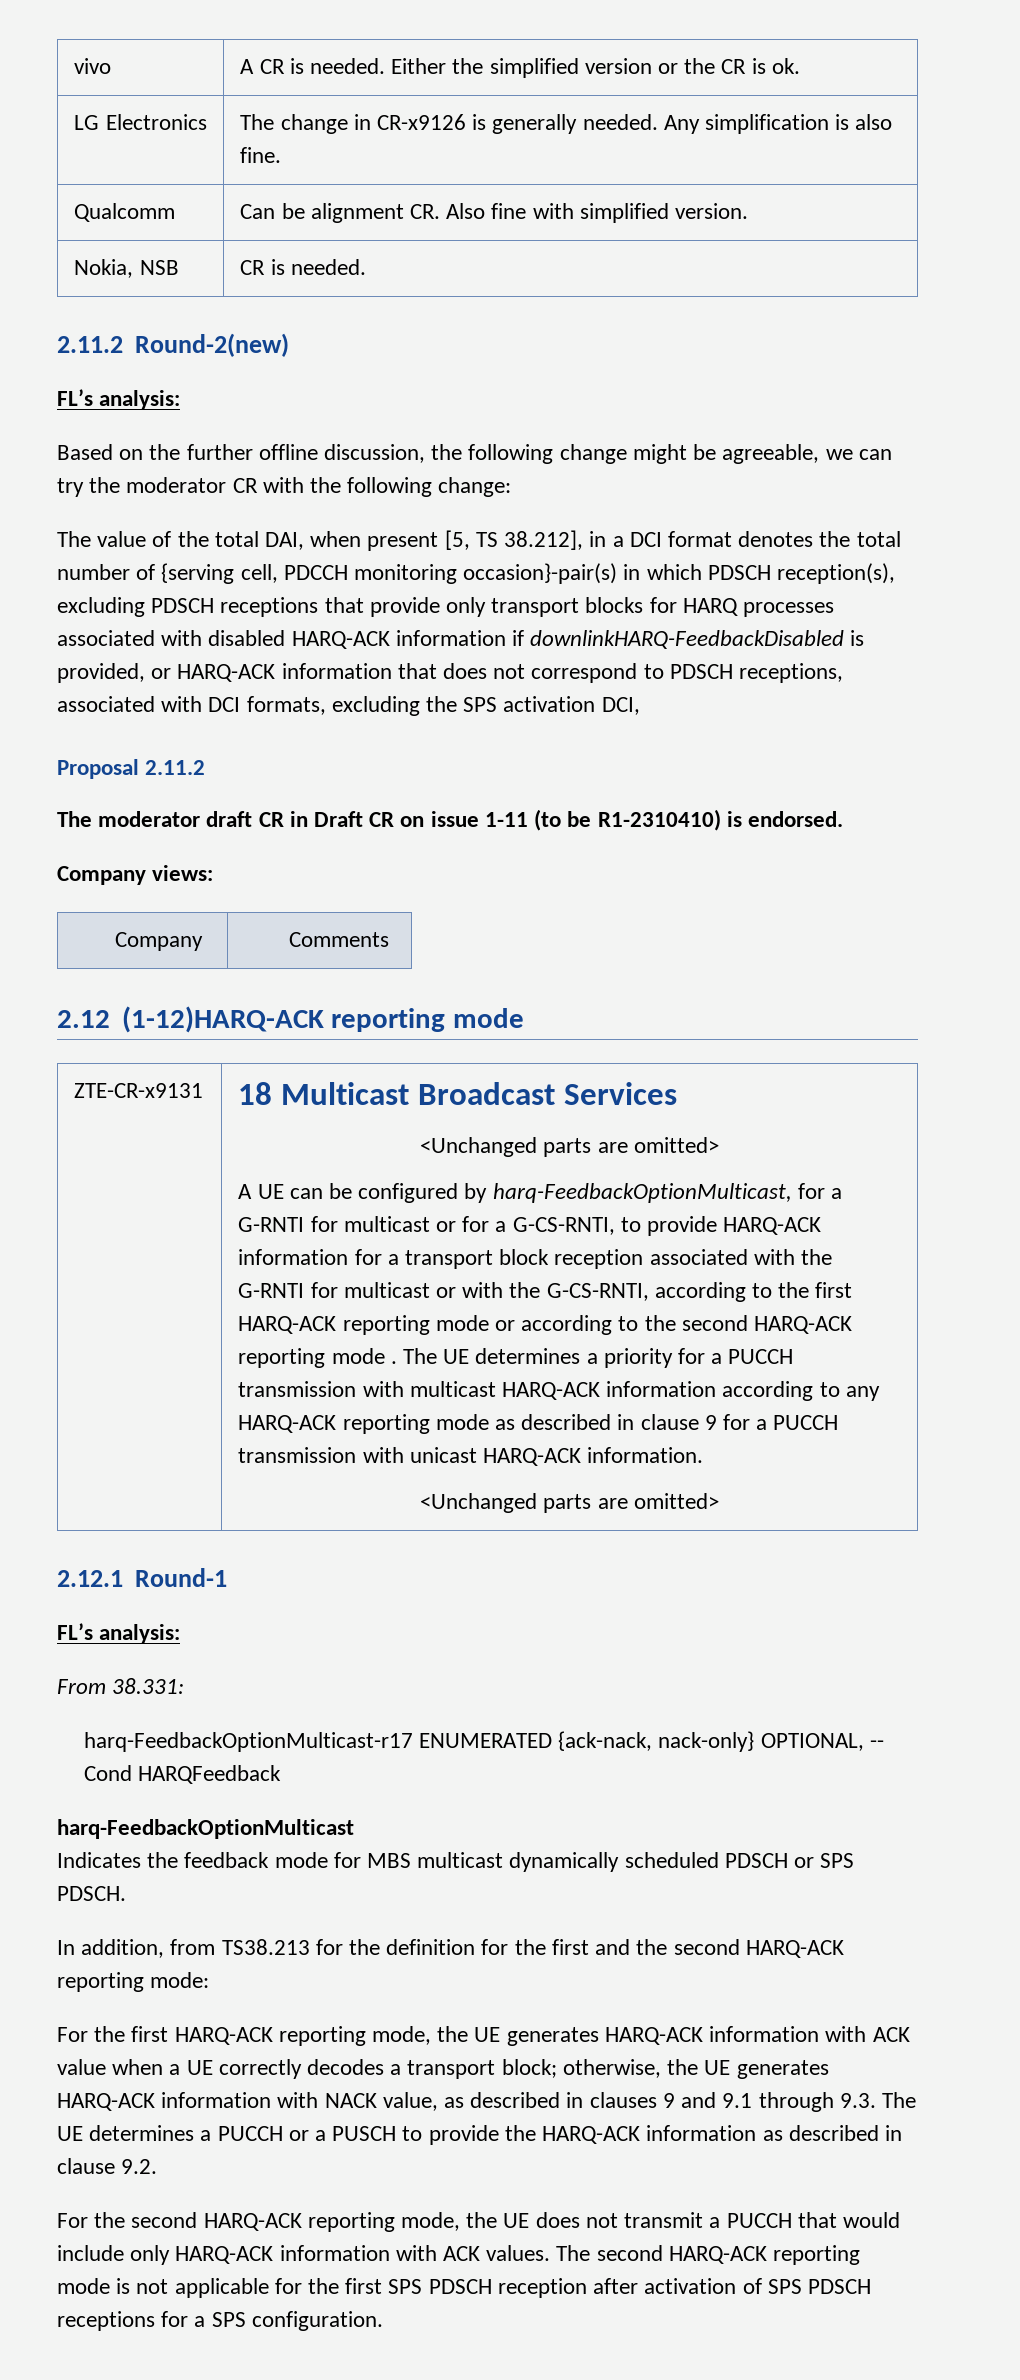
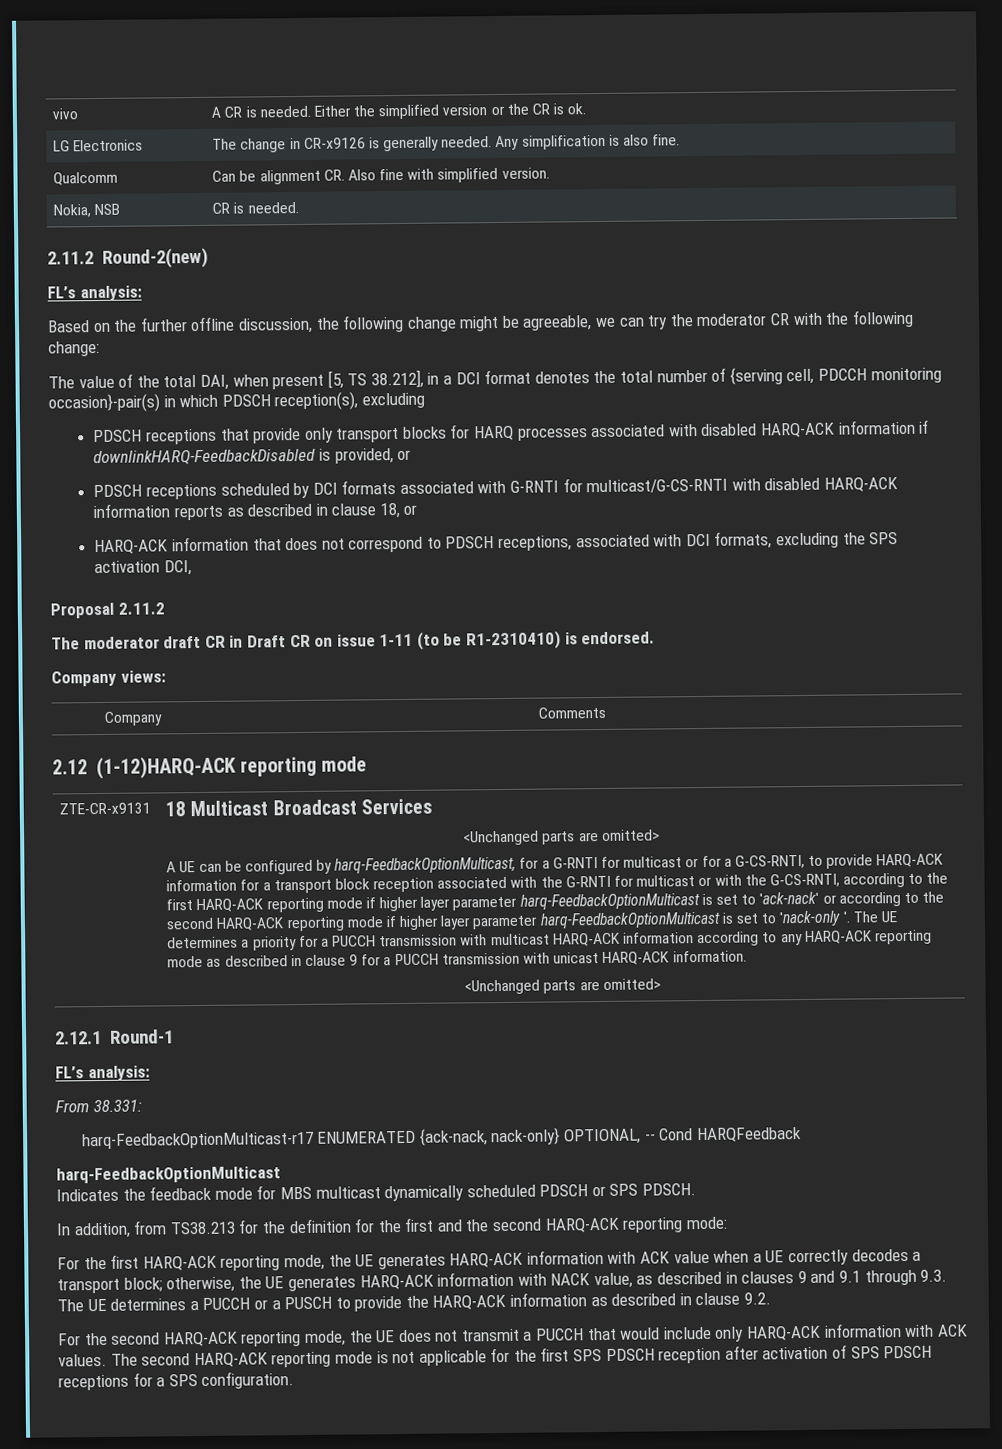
(145, 607) none -> (425, 400) //
(172, 673) none -> [93,477,898,500] [93,502,418,521] // PDSCH receptions scheduled by DCI formats associated with G-RNTI for multicast/G-CS-RNTI with disabled HARQ-ACK information reports as described in clause 18, or //
(489, 1323) none -> [365,891,820,912] if higher layer parameter harq-FeedbackOptionMulticast is set to 'ack-nack'
[390,1361,397,1364] . -> [385,910,850,931] if higher layer parameter harq-FeedbackOptionMulticast is set to 'nack-only '.

